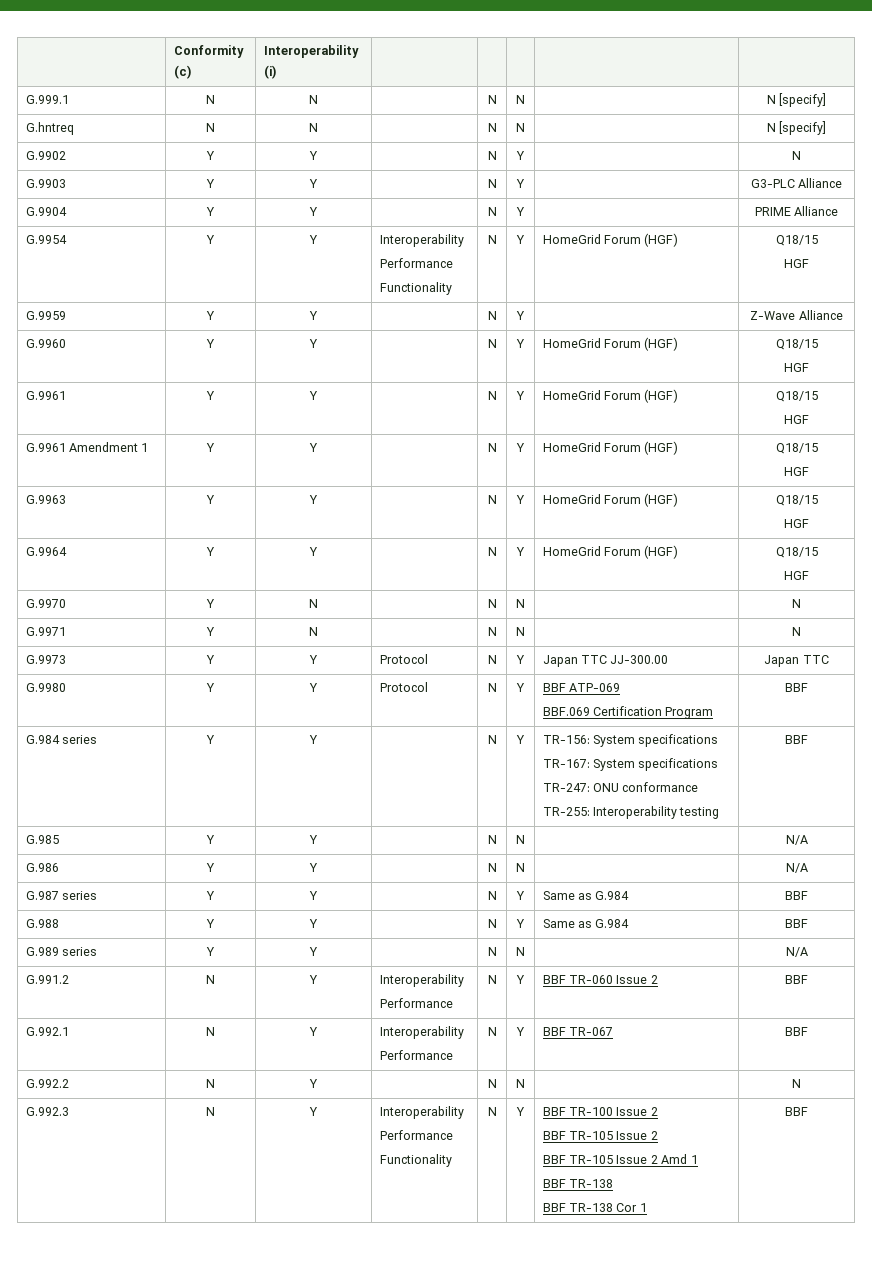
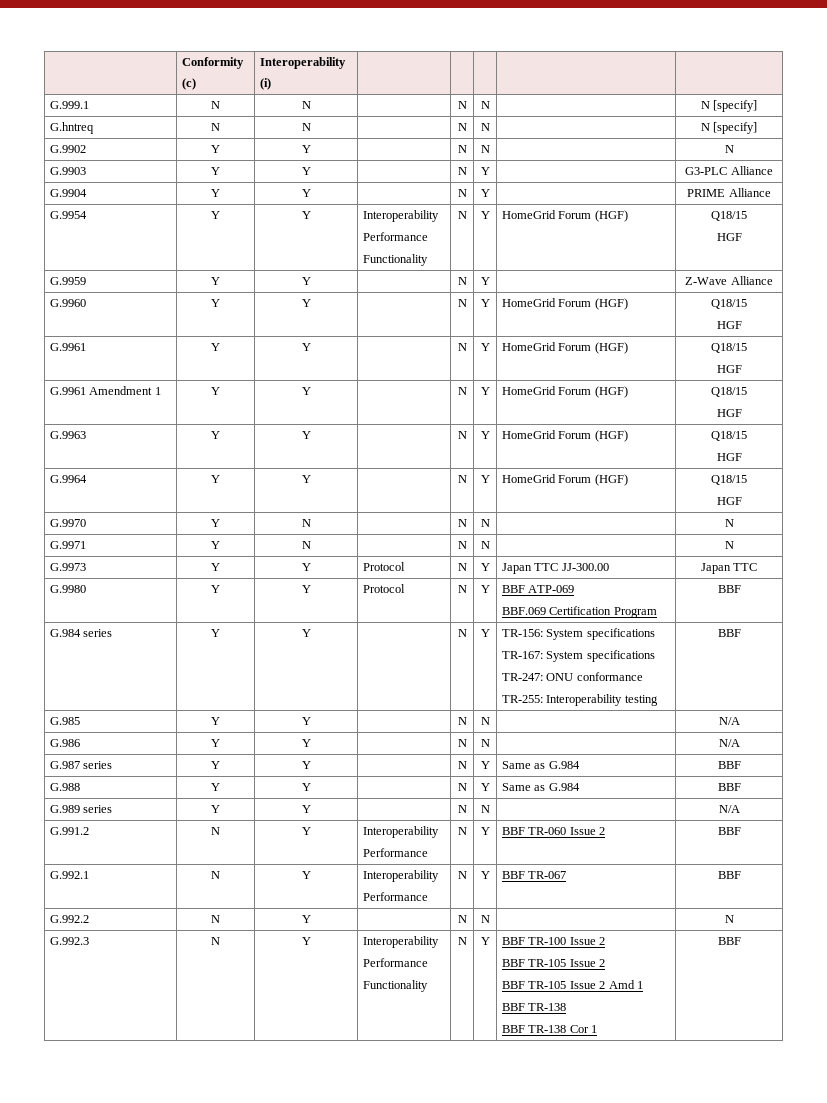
[516,151,525,160] Y -> [480,145,490,153] N

